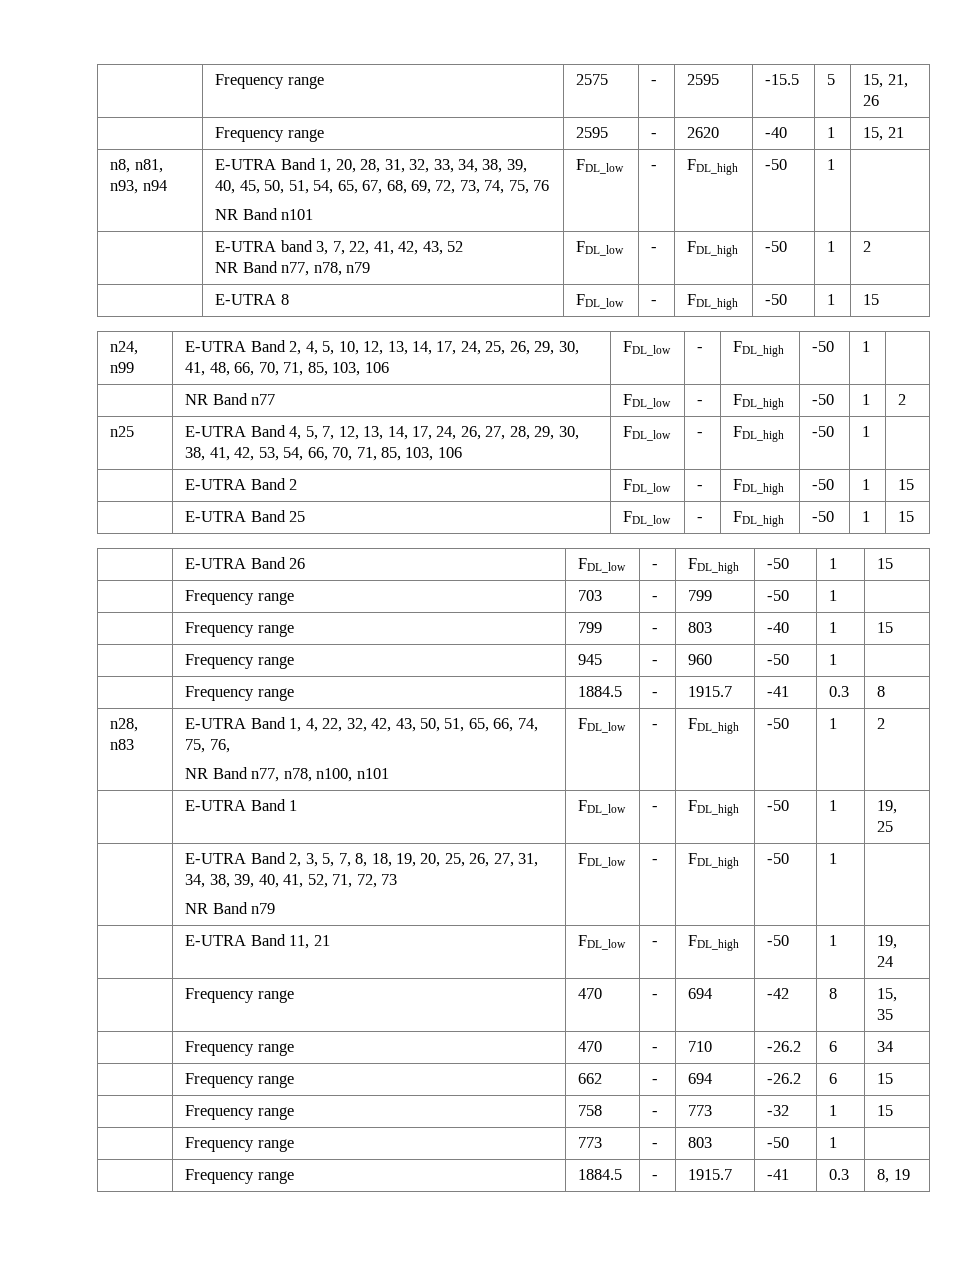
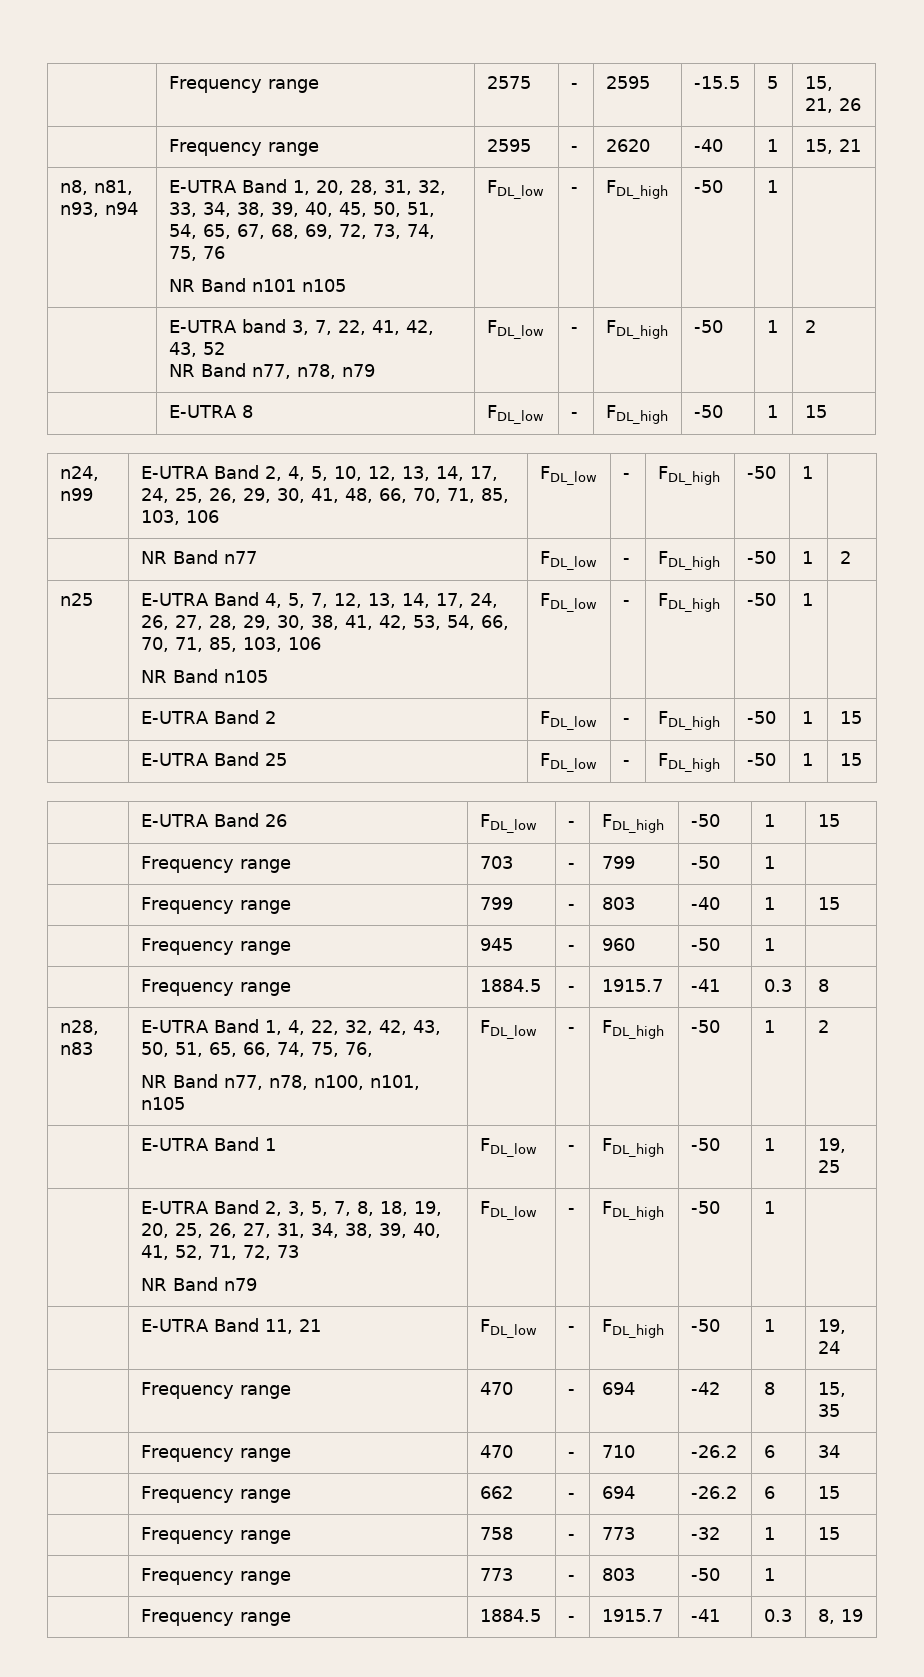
(314, 214) none -> [301,279,346,292] n105
(462, 452) none -> [140,669,268,683] // NR Band n105
[356,768,389,779] n101 -> [369,1075,420,1090] [140,1097,185,1110] n101, n105

